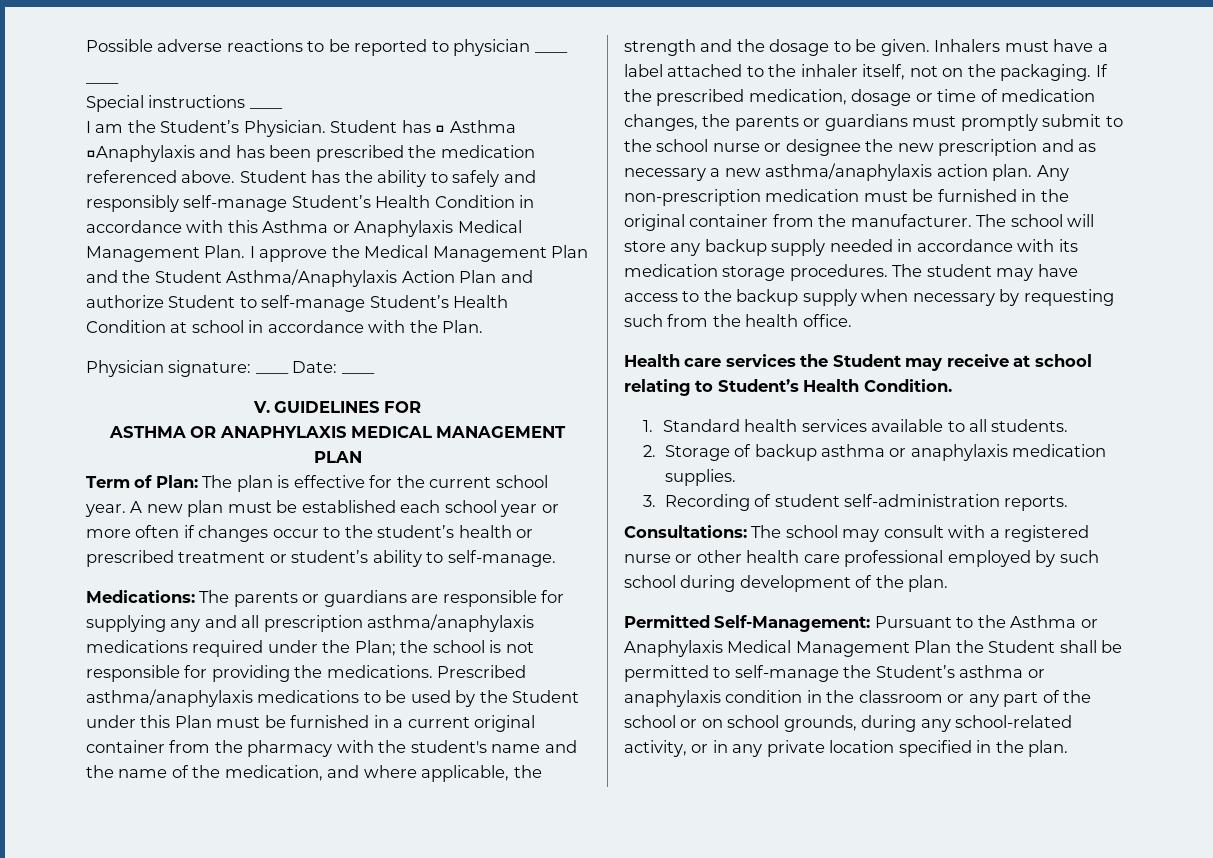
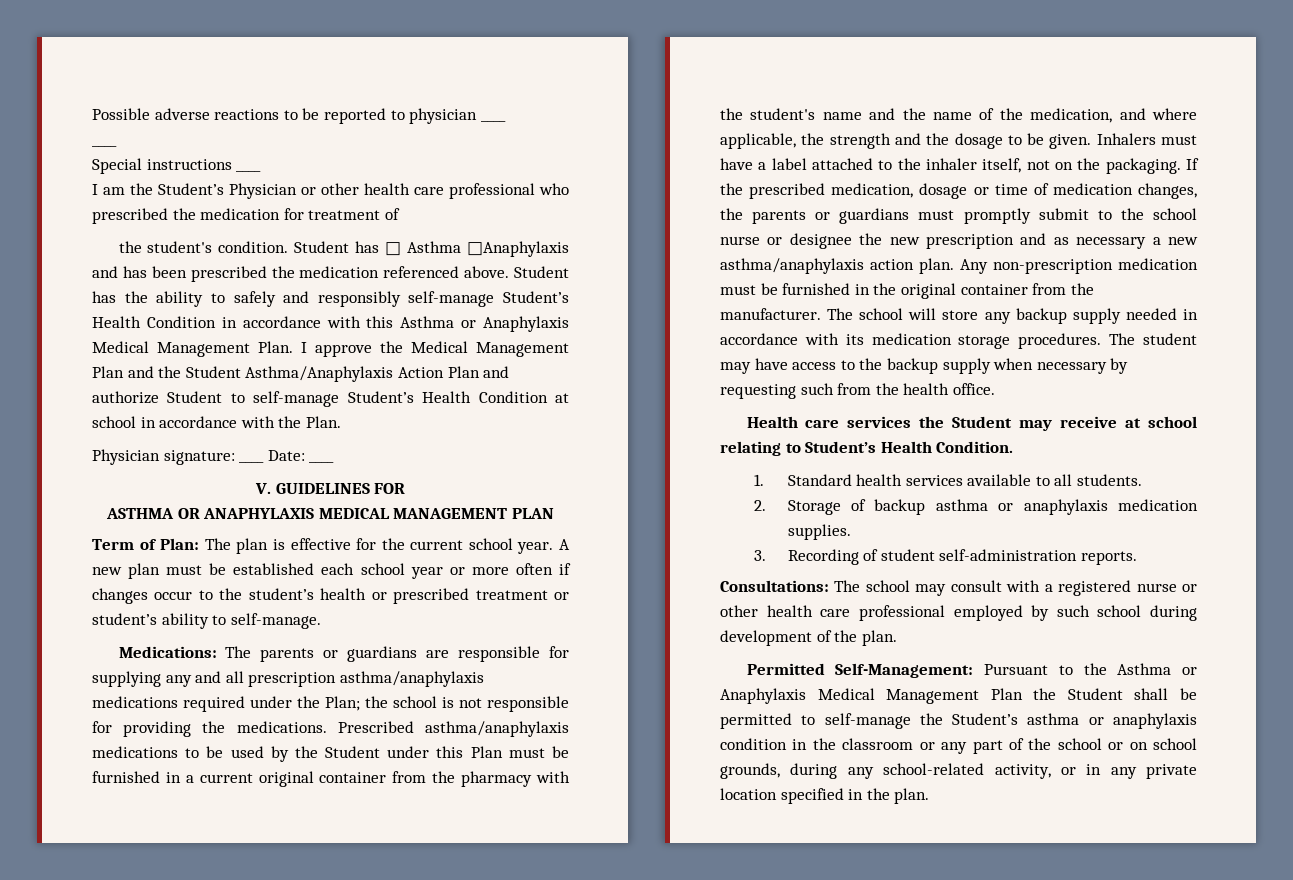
[243,120,326,137] Physician. -> [229,183,569,199] [92,208,400,224] [118,241,289,253] Physician or other health care professional who prescribed the medication for treatment of // the student's condition.

